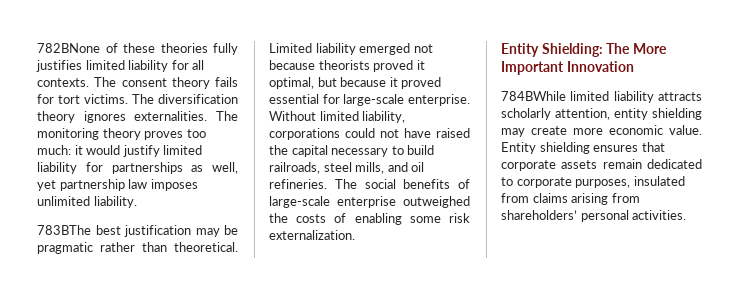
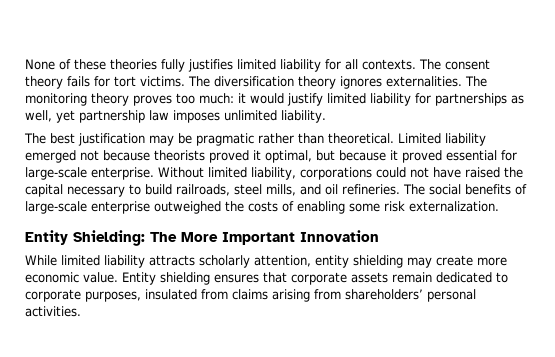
[37,43,100,53] 782BNone -> [25,59,55,70] None
[37,225,91,235] 783BThe -> [24,133,46,144] The
[501,91,566,101] 784BWhile -> [25,255,57,266] While

